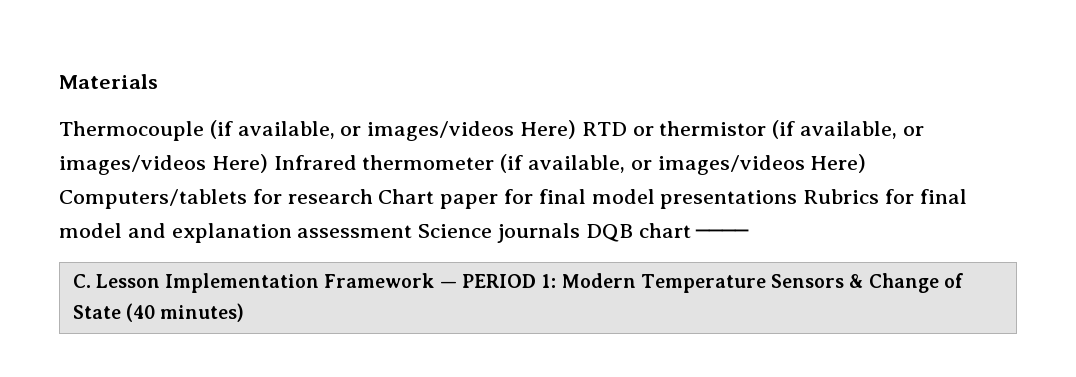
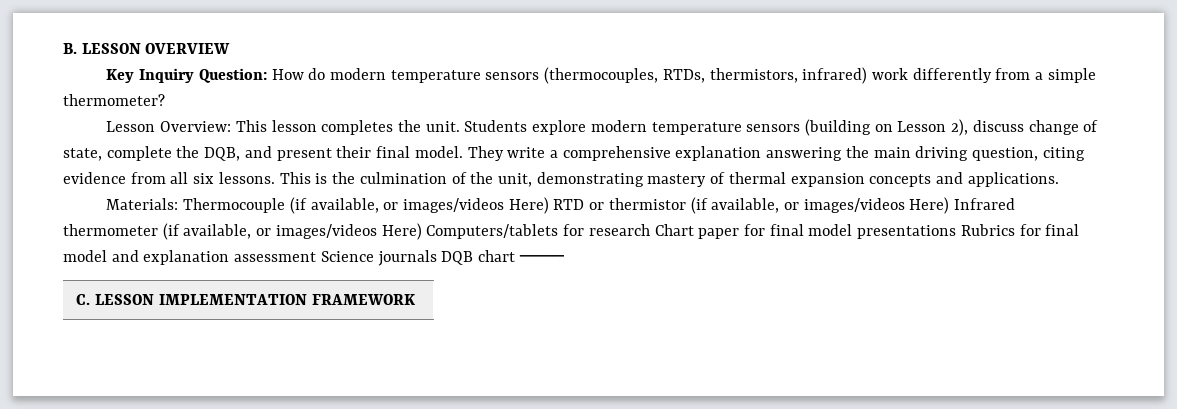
[59,74,158,89] Materials // -> [63,43,231,54] [106,67,1096,84] [63,94,165,106] [106,119,1099,136] [63,146,1085,161] [63,172,1059,187] [106,198,179,210] B. LESSON OVERVIEW // Key Inquiry Question: How do modern temperature sensors (thermocouples, RTDs, thermistors, infrared) work differently from a simple thermometer? // Lesson Overview: This lesson completes the unit. Students explore modern temperature sensors (building on Lesson 2), discuss change of state, complete the DQB, and present their final model. They write a comprehensive explanation answering the main driving question, citing evidence from all six lessons. This is the culmination of the unit, demonstrating mastery of thermal expansion concepts and applications. // Materials:
[95,273,963,293] [72,303,245,322] Lesson Implementation Framework — PERIOD 1: Modern Temperature Sensors & Change of State (40 minutes) -> [95,294,415,305] LESSON IMPLEMENTATION FRAMEWORK

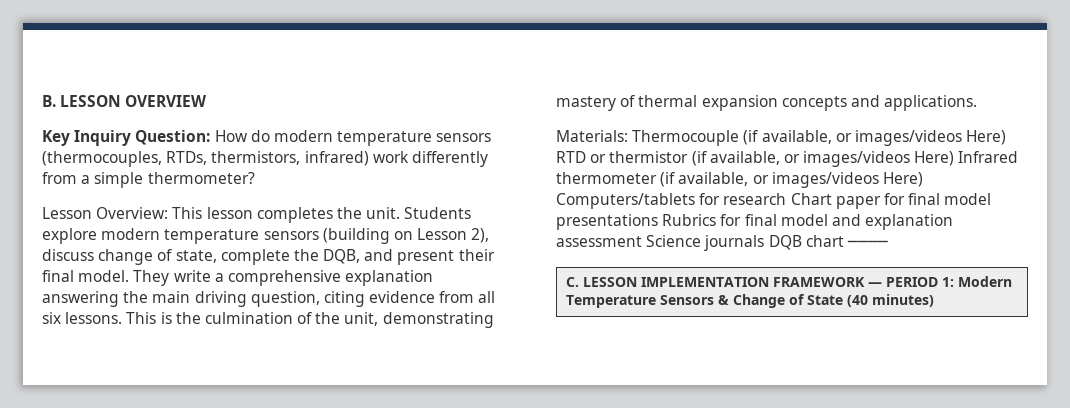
(415, 299) none -> [867,276,1012,287] [565,294,934,308] — PERIOD 1: Modern Temperature Sensors & Change of State (40 minutes)

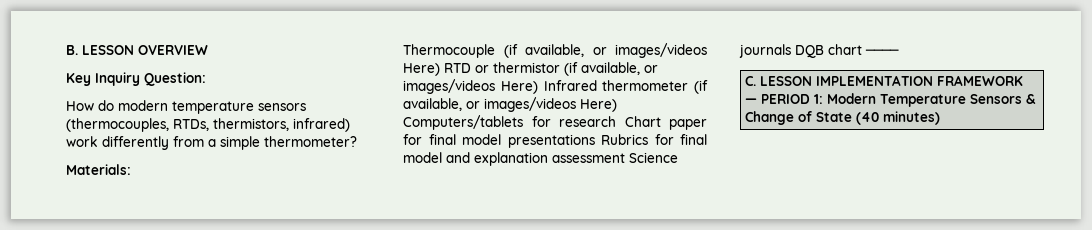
(211, 137) none -> (206, 79) //
[42,207,472,223] [42,228,490,244] [42,249,495,265] [42,270,434,286] [42,291,496,307] [42,312,494,328] [556,95,978,111] [556,130,628,142] Lesson Overview: This lesson completes the unit. Students explore modern temperature sensors (building on Lesson 2), discuss change of state, complete the DQB, and present their final model. They write a comprehensive explanation answering the main driving question, citing evidence from all six lessons. This is the culmination of the unit, demonstrating mastery of thermal expansion concepts and applications. // Materials: -> [66,164,131,175] Materials: //

